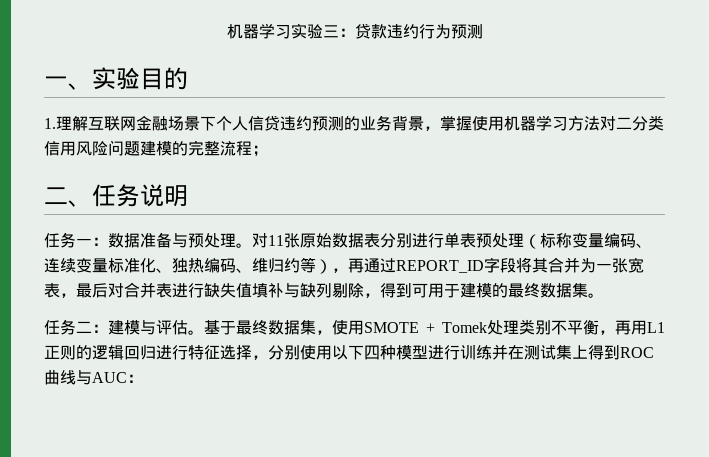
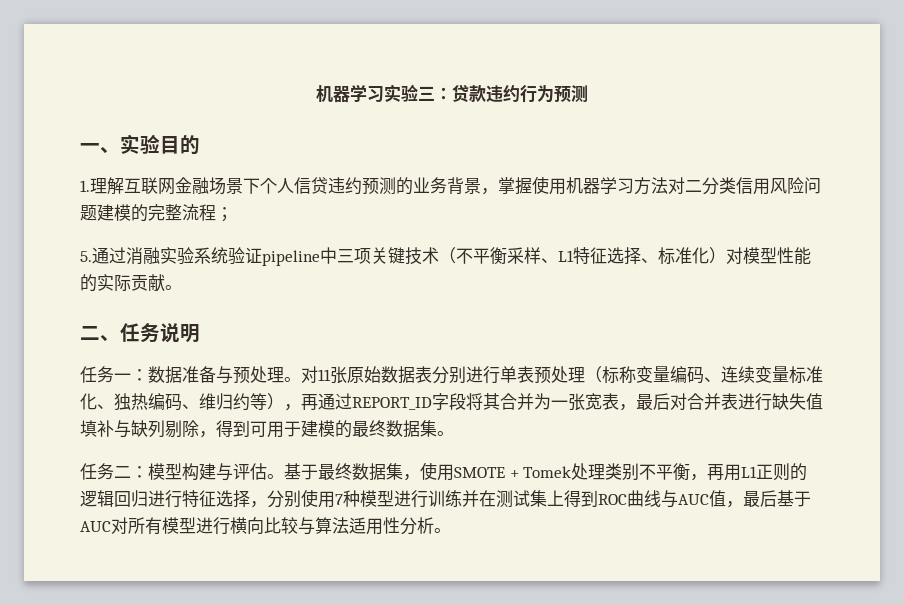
(268, 151) none -> [80,247,811,266] [80,274,182,292] // 5.通过消融实验系统验证pipeline中三项关键技术（不平衡采样、L1特征选择、标准化）对模型性能的实际贡献。
[108,320,140,335] 建模 -> [148,463,216,481] 模型构建
[332,345,380,360] 以下四 -> [335,494,343,505] 7
[127,374,143,383] ： -> [709,490,811,508] [80,517,451,535] 值，最后基于AUC对所有模型进行横向比较与算法适用性分析。

